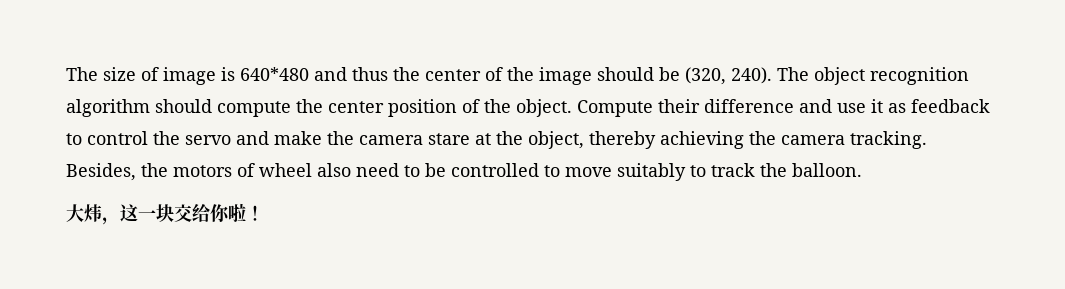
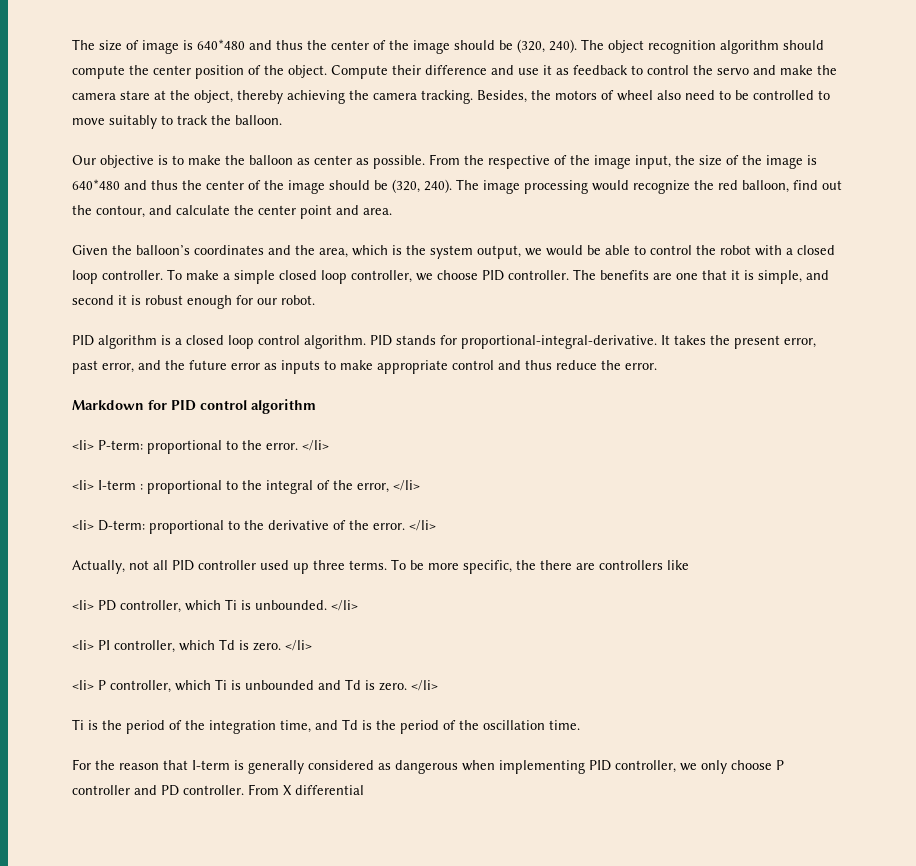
[66,203,264,225] 大炜，这一块交给你啦！ -> [72,154,817,169] [72,179,842,194] [72,205,392,219] [72,245,835,259] [72,269,829,284] [72,295,315,309] [72,335,816,349] [72,360,657,374] [72,399,316,414] [72,440,329,454] [72,480,420,494] [72,520,436,534] [72,559,689,574] [72,599,358,613] [72,639,312,653] [72,679,438,693] [72,719,580,734] [72,759,784,774] [72,784,364,796] Our objective is to make the balloon as center as possible. From the respective of the image input, the size of the image is 640*480 and thus the center of the image should be (320, 240). The image processing would recognize the red balloon, find out the contour, and calculate the center point and area. // Given the balloon’s coordinates and the area, which is the system output, we would be able to control the robot with a closed loop controller. To make a simple closed loop controller, we choose PID controller. The benefits are one that it is simple, and second it is robust enough for our robot. // PID algorithm is a closed loop control algorithm. PID stands for proportional-integral-derivative. It takes the present error, past error, and the future error as inputs to make appropriate control and thus reduce the error. // Markdown for PID control algorithm // <li> P-term: proportional to the error. </li> // <li> I-term : proportional to the integral of the error, </li> // <li> D-term: proportional to the derivative of the error. </li> // Actually, not all PID controller used up three terms. To be more specific, the there are controllers like // <li> PD controller, which Ti is unbounded. </li> // <li> PI controller, which Td is zero. </li> // <li> P controller, which Ti is unbounded and Td is zero. </li> // Ti is the period of the integration time, and Td is the period of the oscillation time. // For the reason that I-term is generally considered as dangerous when implementing PID controller, we only choose P controller and PD controller. From X differential

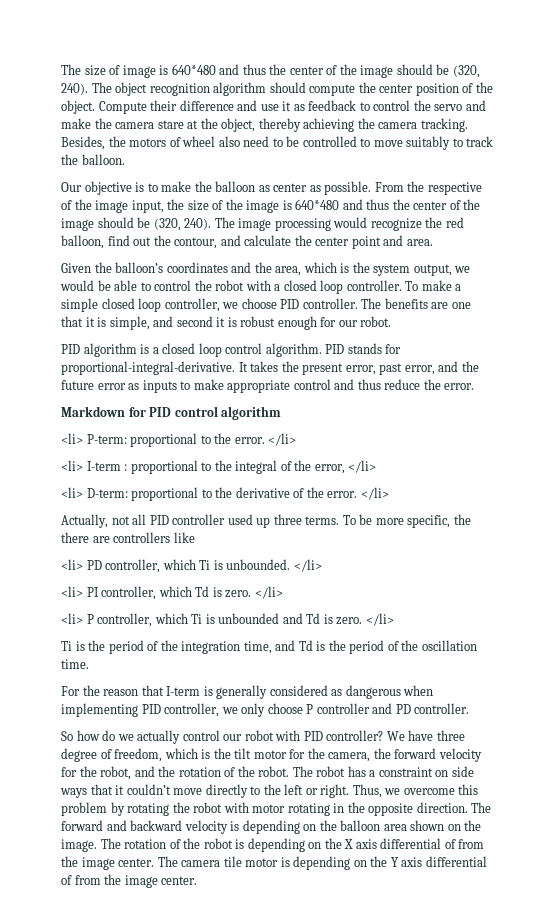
[248,784,364,795] From X differential -> [61,730,465,744] [61,748,482,762] [61,766,474,780] [60,784,479,798] [61,802,492,816] [61,820,482,834] [61,838,485,852] [61,856,487,870] [61,874,198,888] // So how do we actually control our robot with PID controller? We have three degree of freedom, which is the tilt motor for the camera, the forward velocity for the robot, and the rotation of the robot. The robot has a constraint on side ways that it couldn’t move directly to the left or right. Thus, we overcome this problem by rotating the robot with motor rotating in the opposite direction. The forward and backward velocity is depending on the balloon area shown on the image. The rotation of the robot is depending on the X axis differential of from the image center. The camera tile motor is depending on the Y axis differential of from the image center.

